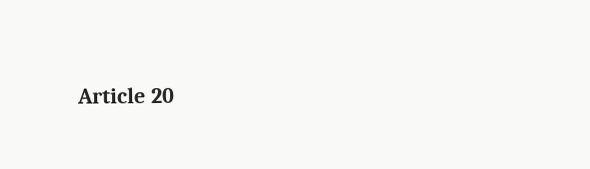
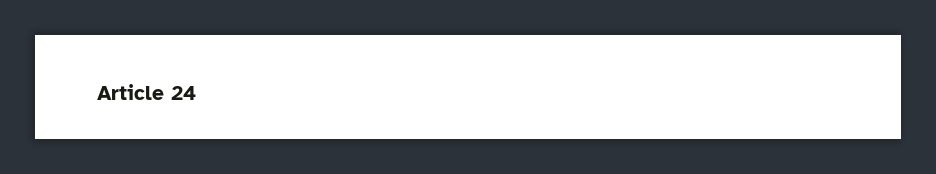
[150,87,175,104] 20 -> [171,86,196,100] 24

